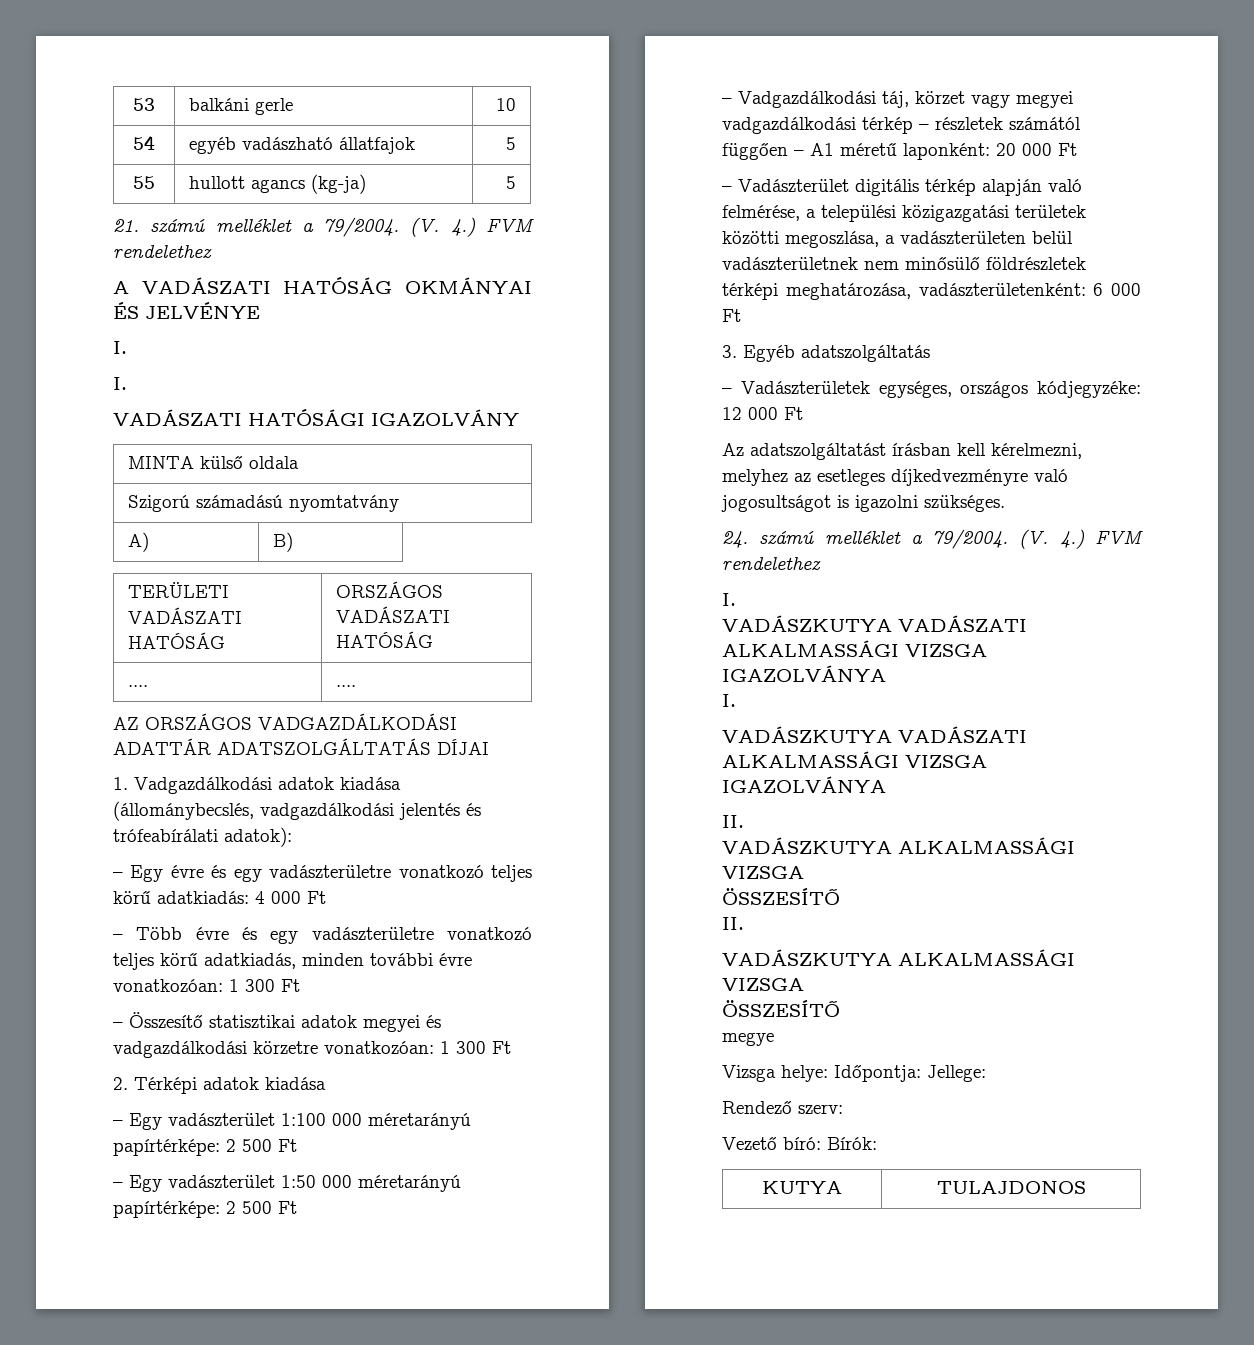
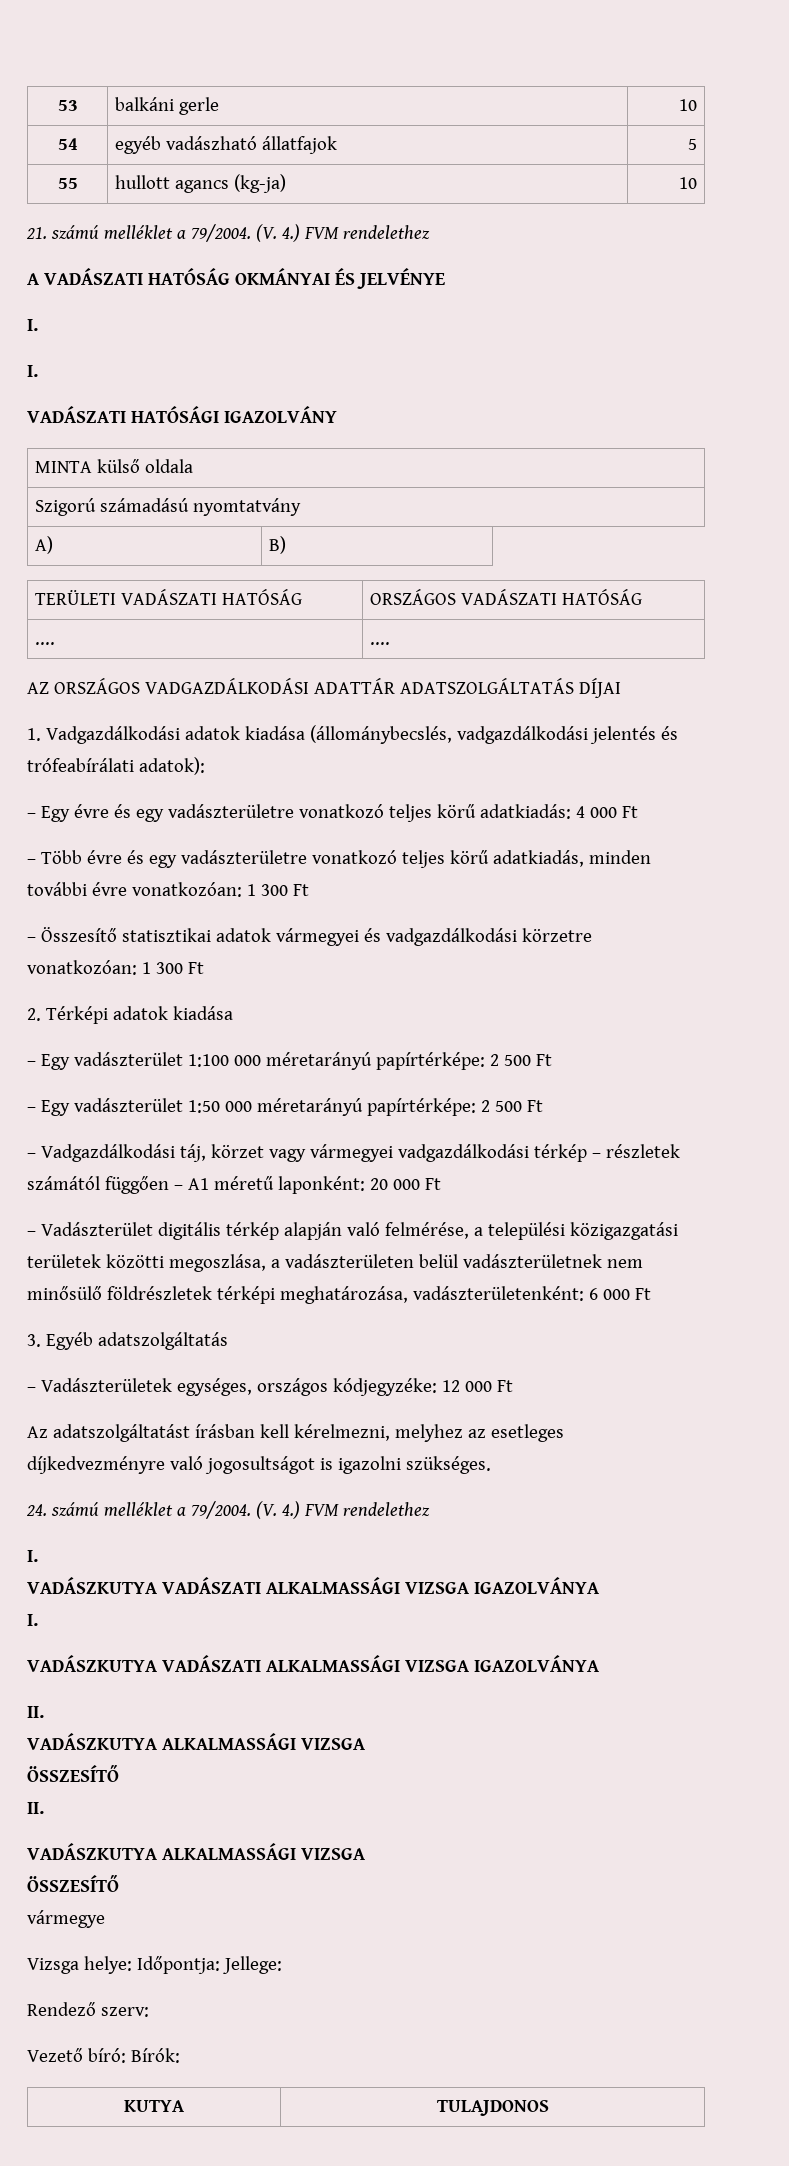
[506,176,517,189] 5 -> [678,177,697,189] 10
[363,1015,420,1032] megyei -> [275,928,359,946] vármegyei
[1016,91,1073,108] megyei -> [309,1144,393,1162] vármegyei
[722,1032,774,1046] megye -> [27,1910,105,1928] vármegye

